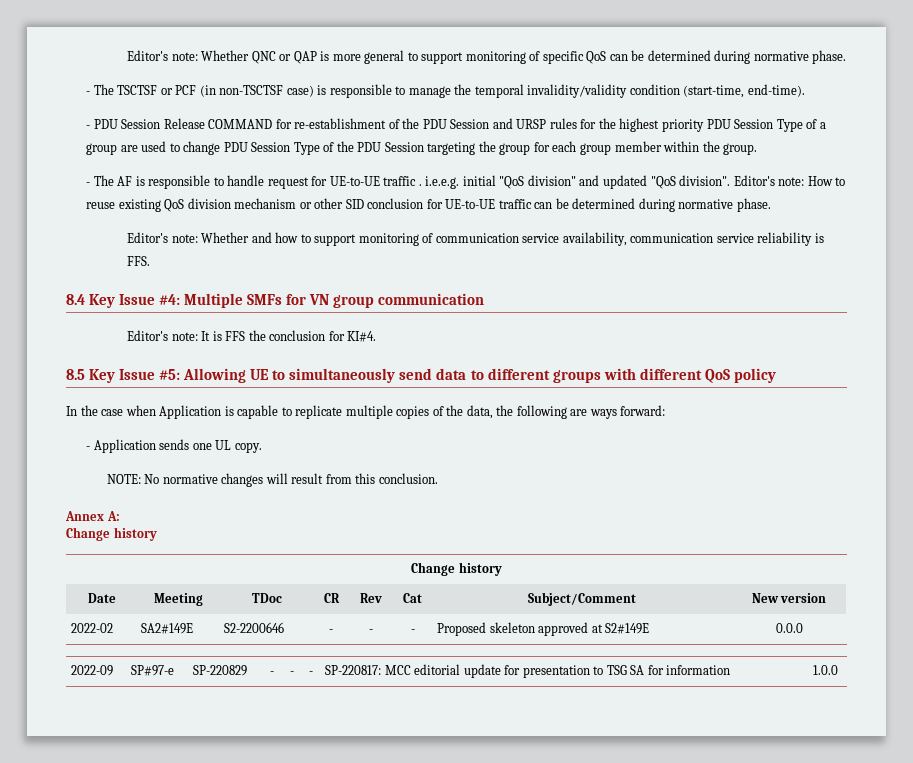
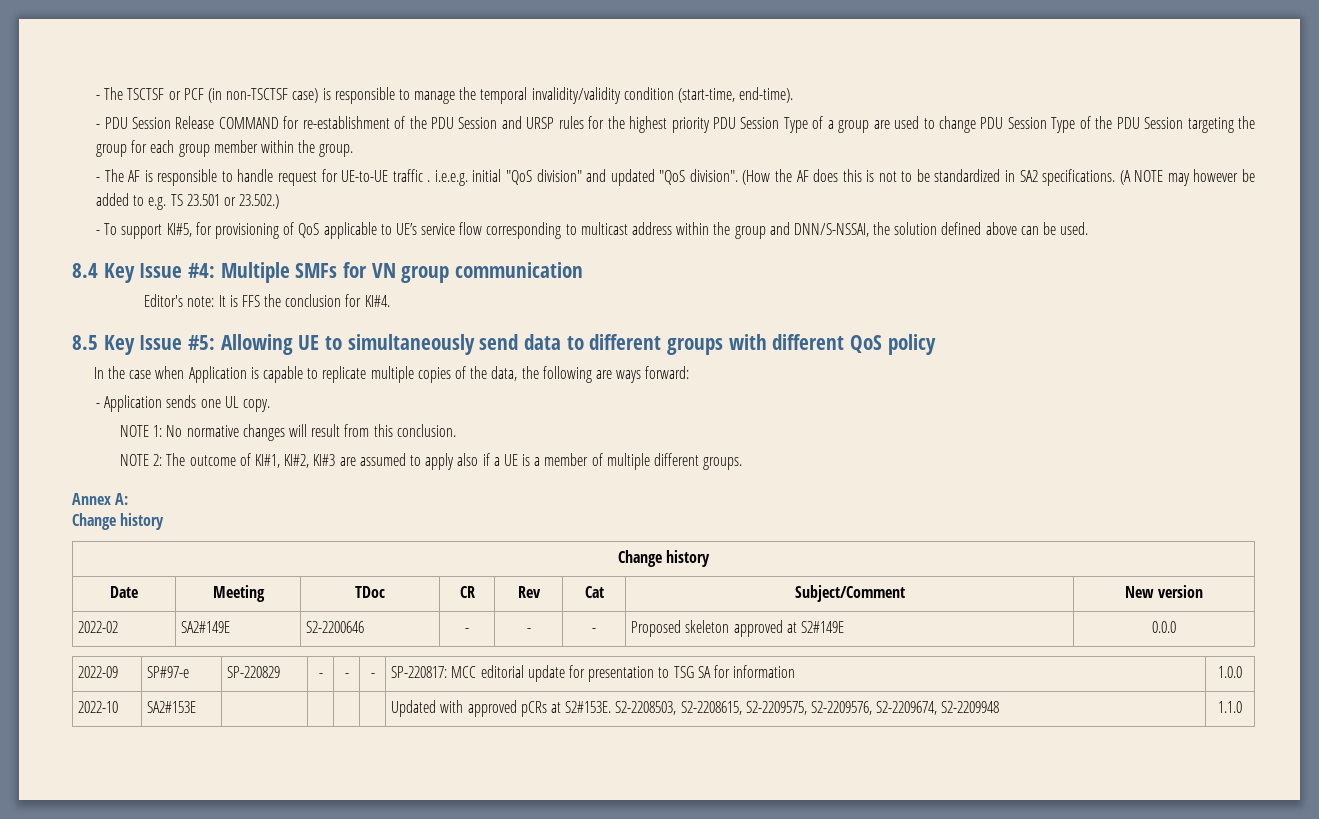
[126,50,847,64] Editor's note: Whether QNC or QAP is more general to support monitoring of specific QoS can be determined during normative phase. // -> (96, 97) none
[733,175,846,186] [86,198,772,212] [126,232,824,246] [126,256,150,266] Editor's note: How to reuse existing QoS division mechanism or other SID conclusion for UE-to-UE traffic can be determined during normative phase. // Editor's note: Whether and how to support monitoring of communication service availability, communication service reliability is FFS. -> [742,169,1255,186] [96,193,280,210] [96,222,1089,239] (How the AF does this is not to be standardized in SA2 specifications. (A NOTE may however be added to e.g. TS 23.501 or 23.502.) // - To support KI#5, for provisioning of QoS applicable to UE’s service flow corresponding to multicast address within the group and DNN/S-NSSAI, the solution defined above can be used.
[106,474,141,484] NOTE: -> [120,425,163,437] NOTE 1:
(438, 478) none -> [120,453,743,470] // NOTE 2: The outcome of KI#1, KI#2, KI#3 are assumed to apply also if a UE is a member of multiple different groups.
(838, 670) none -> [78,701,119,713] [147,701,197,713] [391,700,1000,717] [1218,701,1242,713] // 2022-10 | SA2#153E | | | | | Updated with approved pCRs at S2#153E. S2-2208503, S2-2208615, S2-2209575, S2-2209576, S2-2209674, S2-2209948 | 1.1.0

